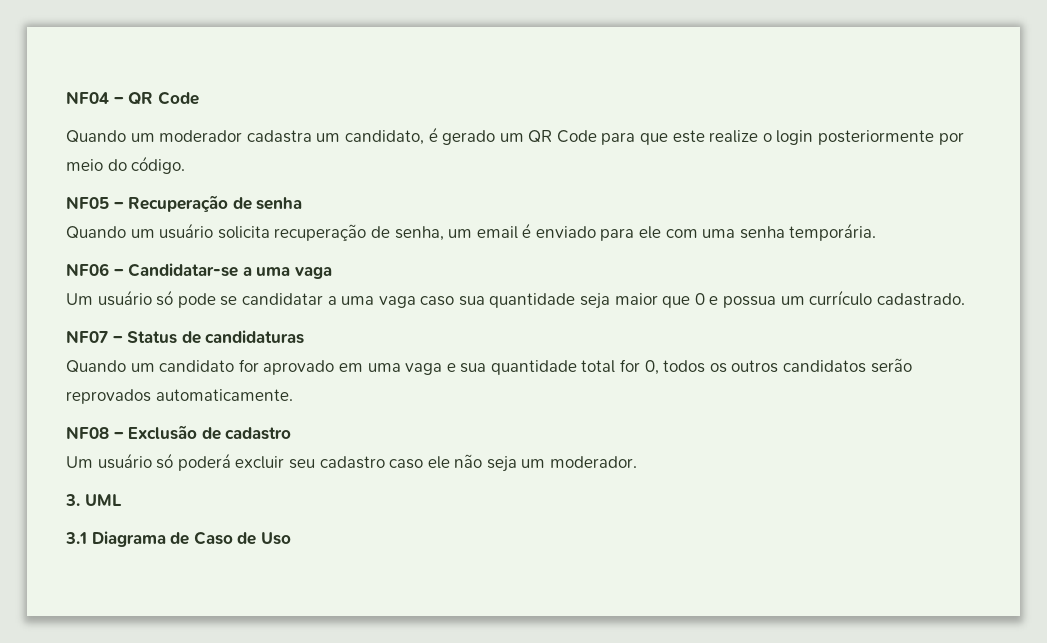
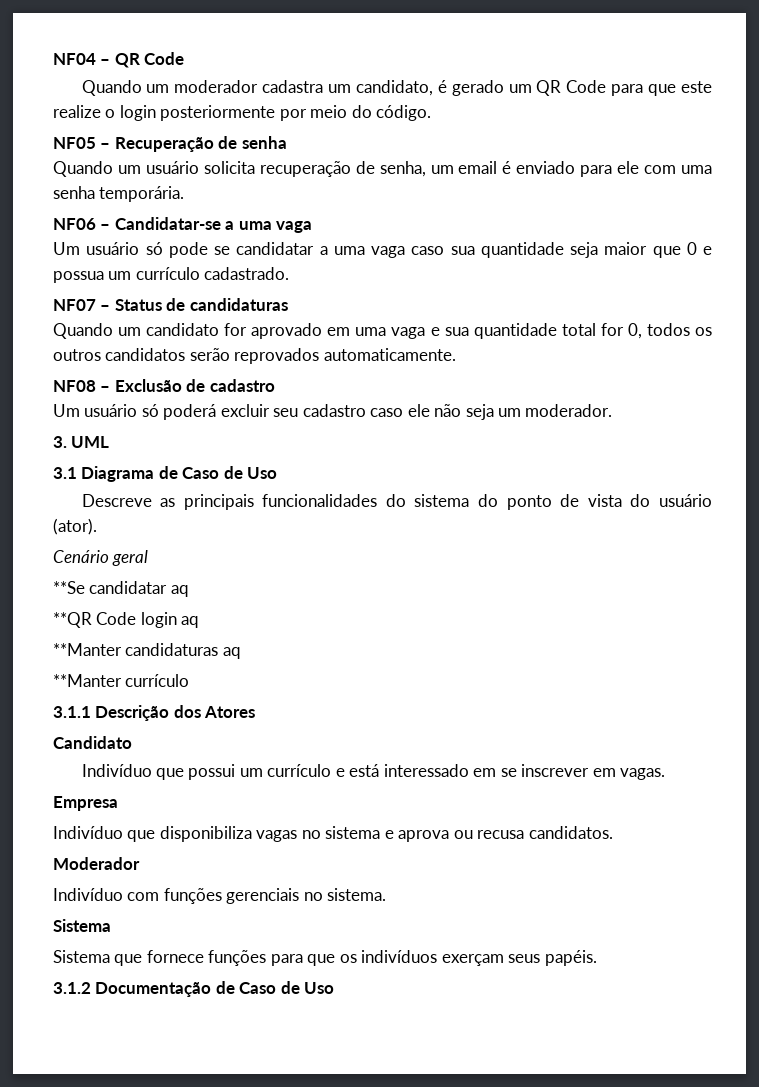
(291, 538) none -> [81,494,713,510] [53,518,97,535] [53,550,149,566] [53,581,189,597] [53,612,200,628] [53,643,241,659] [53,674,190,687] [53,705,256,721] [53,736,132,749] [81,764,665,780] [53,796,118,811] [53,826,613,842] [53,857,140,870] [53,888,387,904] [53,919,111,932] [53,950,597,966] [53,981,335,997] // Descreve as principais funcionalidades do sistema do ponto de vista do usuário (ator). // Cenário geral // **Se candidatar aq // **QR Code login aq // **Manter candidaturas aq // **Manter currículo // 3.1.1 Descrição dos Atores // Candidato // Indivíduo que possui um currículo e está interessado em se inscrever em vagas. // Empresa // Indivíduo que disponibiliza vagas no sistema e aprova ou recusa candidatos. // Moderador // Indivíduo com funções gerenciais no sistema. // Sistema // Sistema que fornece funções para que os indivíduos exerçam seus papéis. // 3.1.2 Documentação de Caso de Uso

